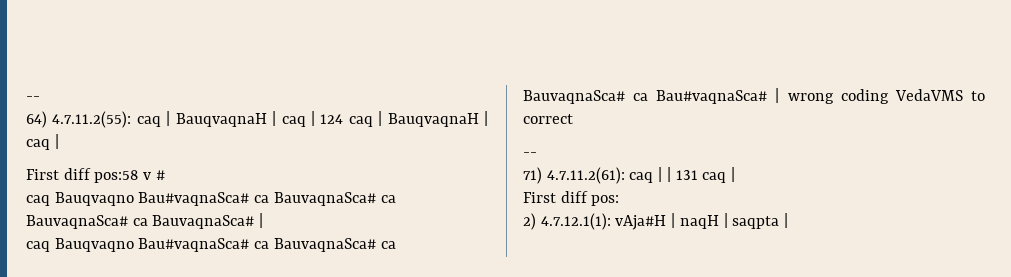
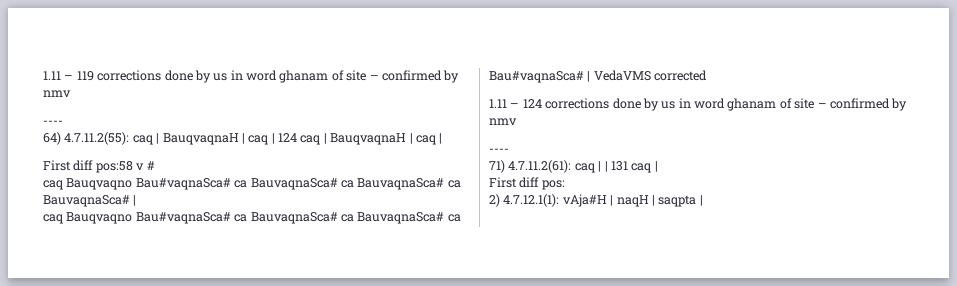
[26,96,40,101] -- -> [43,70,460,83] [43,90,71,97] [43,120,63,125] 1.11 – 119 corrections done by us in word ghanam of site – confirmed by nmv // ----
[787,89,986,104] [523,114,573,124] [523,152,537,157] wrong coding VedaVMS to correct // -- -> [593,70,708,81] [489,98,908,111] [489,118,517,125] [489,148,509,153] VedaVMS corrected // 1.11 – 124 corrections done by us in word ghanam of site – confirmed by nmv // ----

